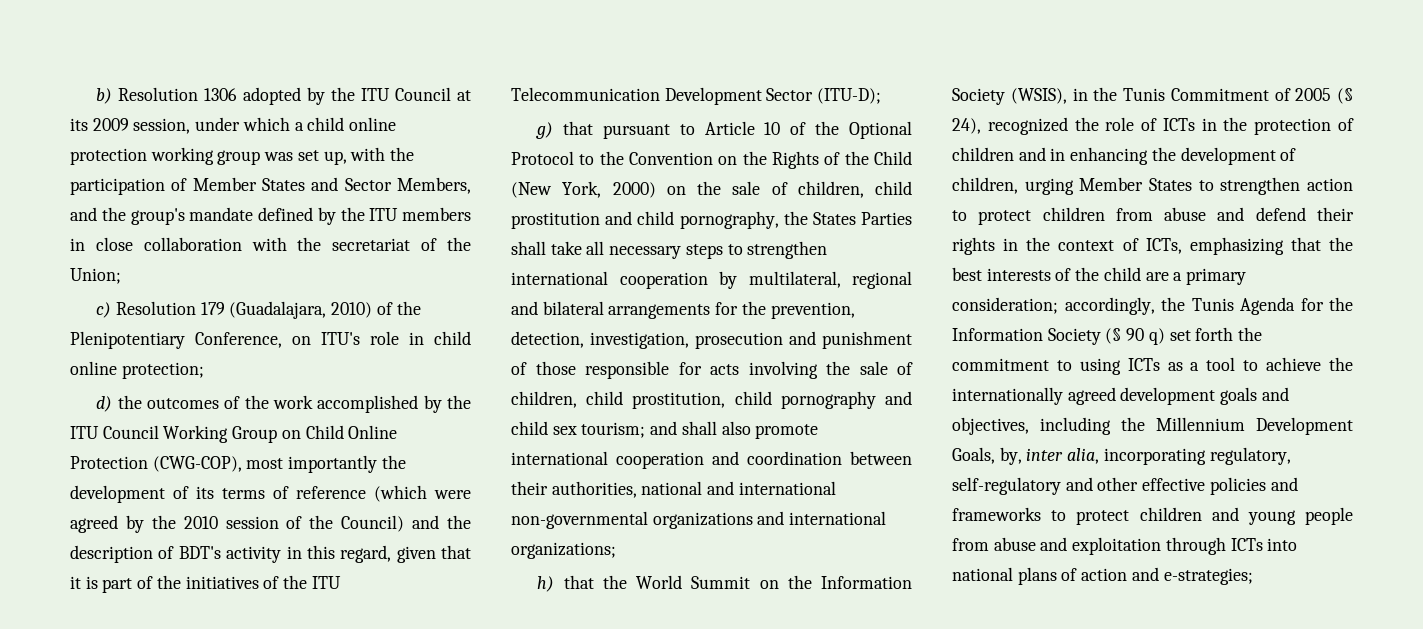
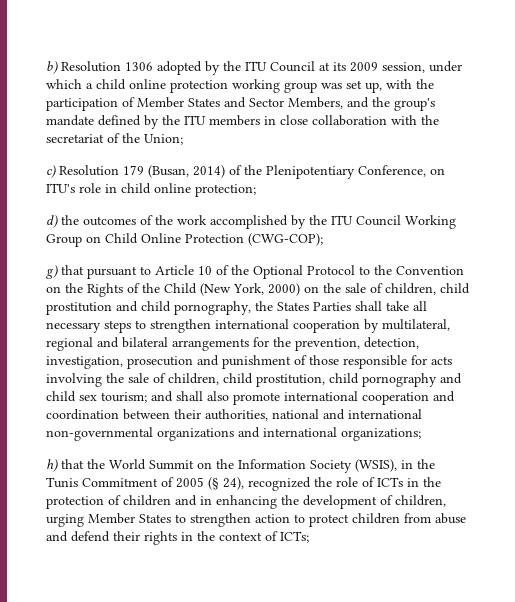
[229,301,373,319] (Guadalajara, 2010) -> [148,165,225,178] (Busan, 2014)
[152,455,406,473] [70,485,471,503] [70,515,472,533] [70,545,471,563] [70,575,341,593] [511,87,882,105] (CWG-COP), most importantly the development of its terms of reference (which were agreed by the 2010 session of the Council) and the description of BDT's activity in this regard, given that it is part of the initiatives of the ITU Telecommunication Development Sector (ITU-D); -> [248,233,323,246] (CWG-COP);
[1145,237,1353,255] [952,267,1247,285] [952,297,1353,315] [952,327,1263,345] [952,357,1353,375] [952,387,1289,405] [952,417,1353,435] [952,447,1291,465] [952,477,1298,495] [952,507,1353,525] [952,537,1298,555] [952,567,1253,585] ICTs, emphasizing that the best interests of the child are a primary consideration; accordingly, the Tunis Agenda for the Information Society (§ 90 q) set forth the commitment to using ICTs as a tool to achieve the internationally agreed development goals and objectives, including the Millennium Development Goals, by, inter alia, incorporating regulatory, self-regulatory and other effective policies and frameworks to protect children and young people from abuse and exploitation through ICTs into national plans of action and e-strategies; -> [280,531,309,543] ICTs;

